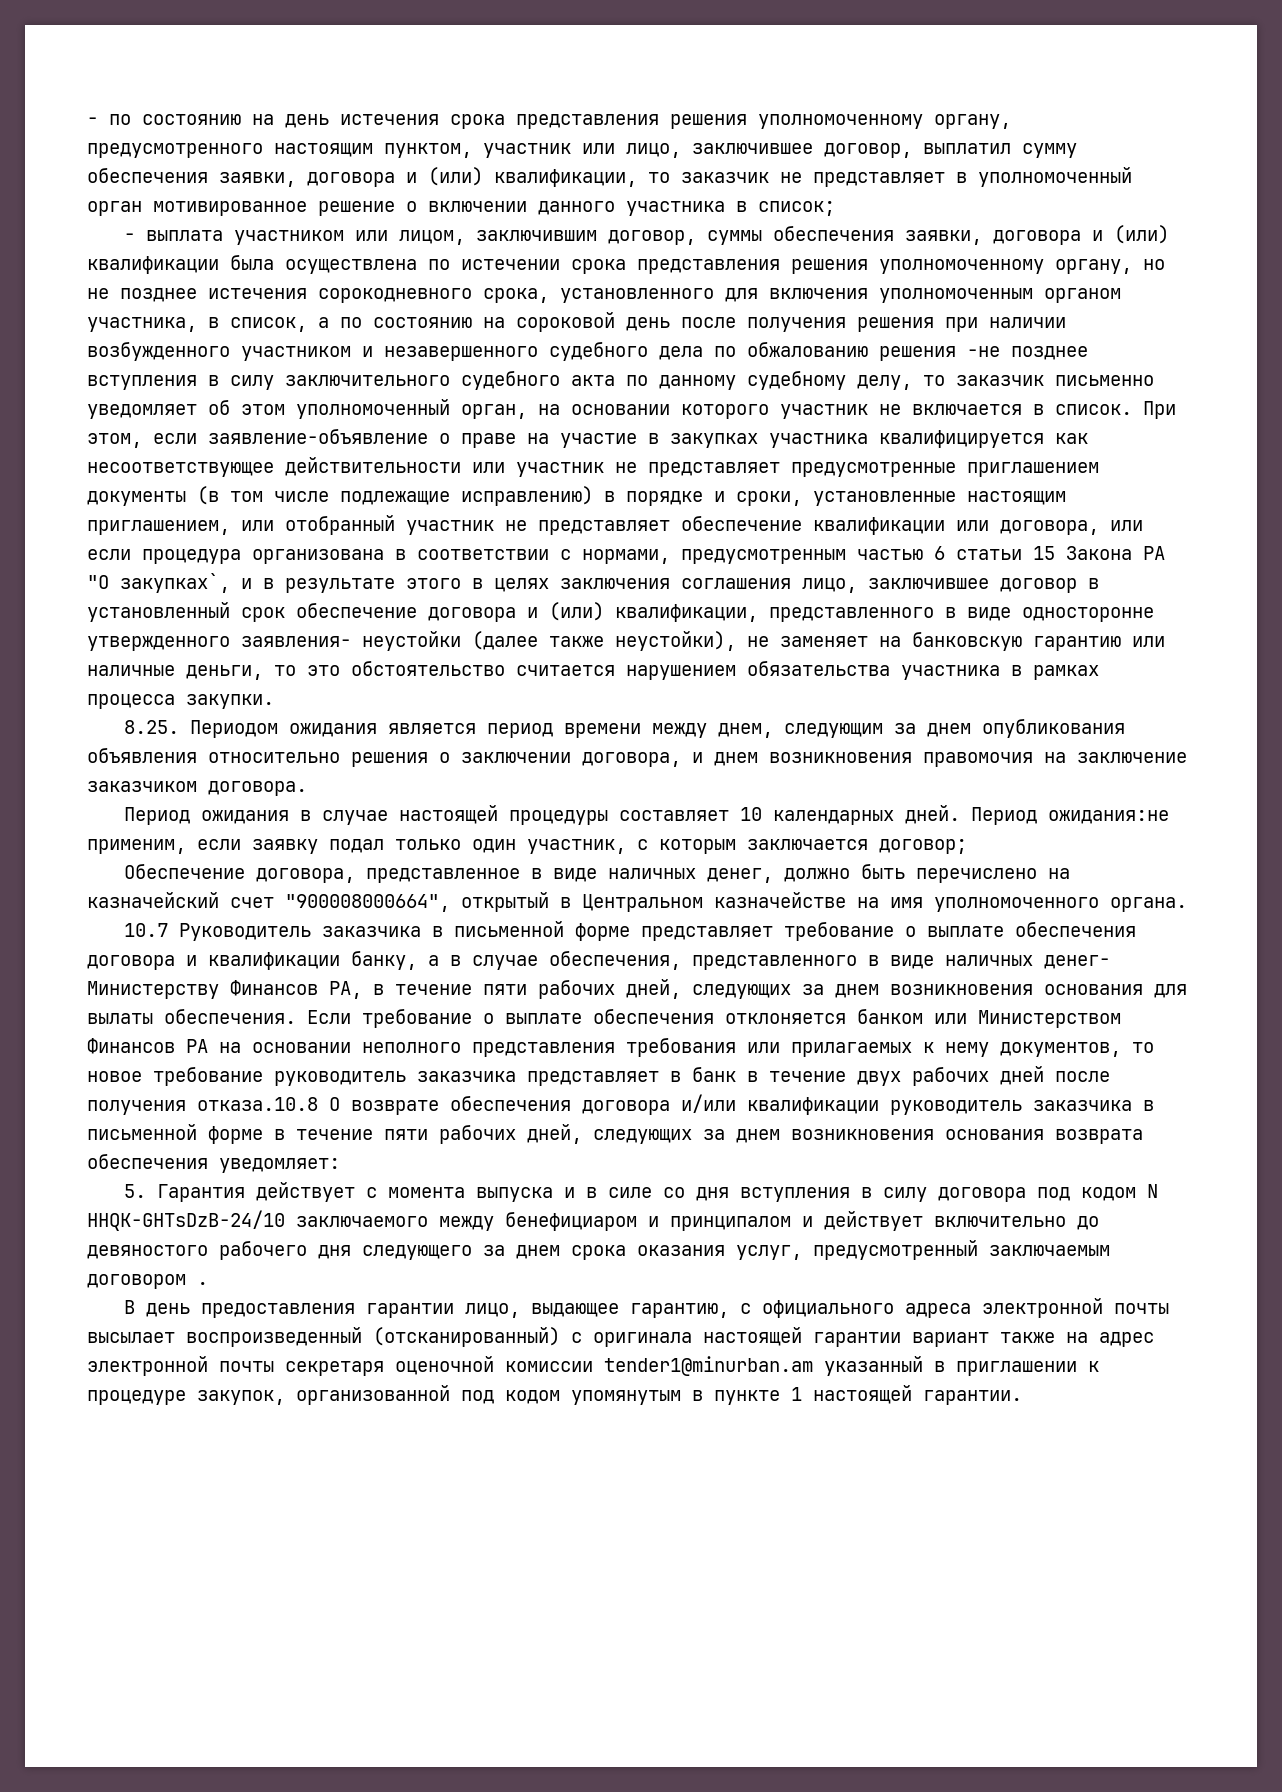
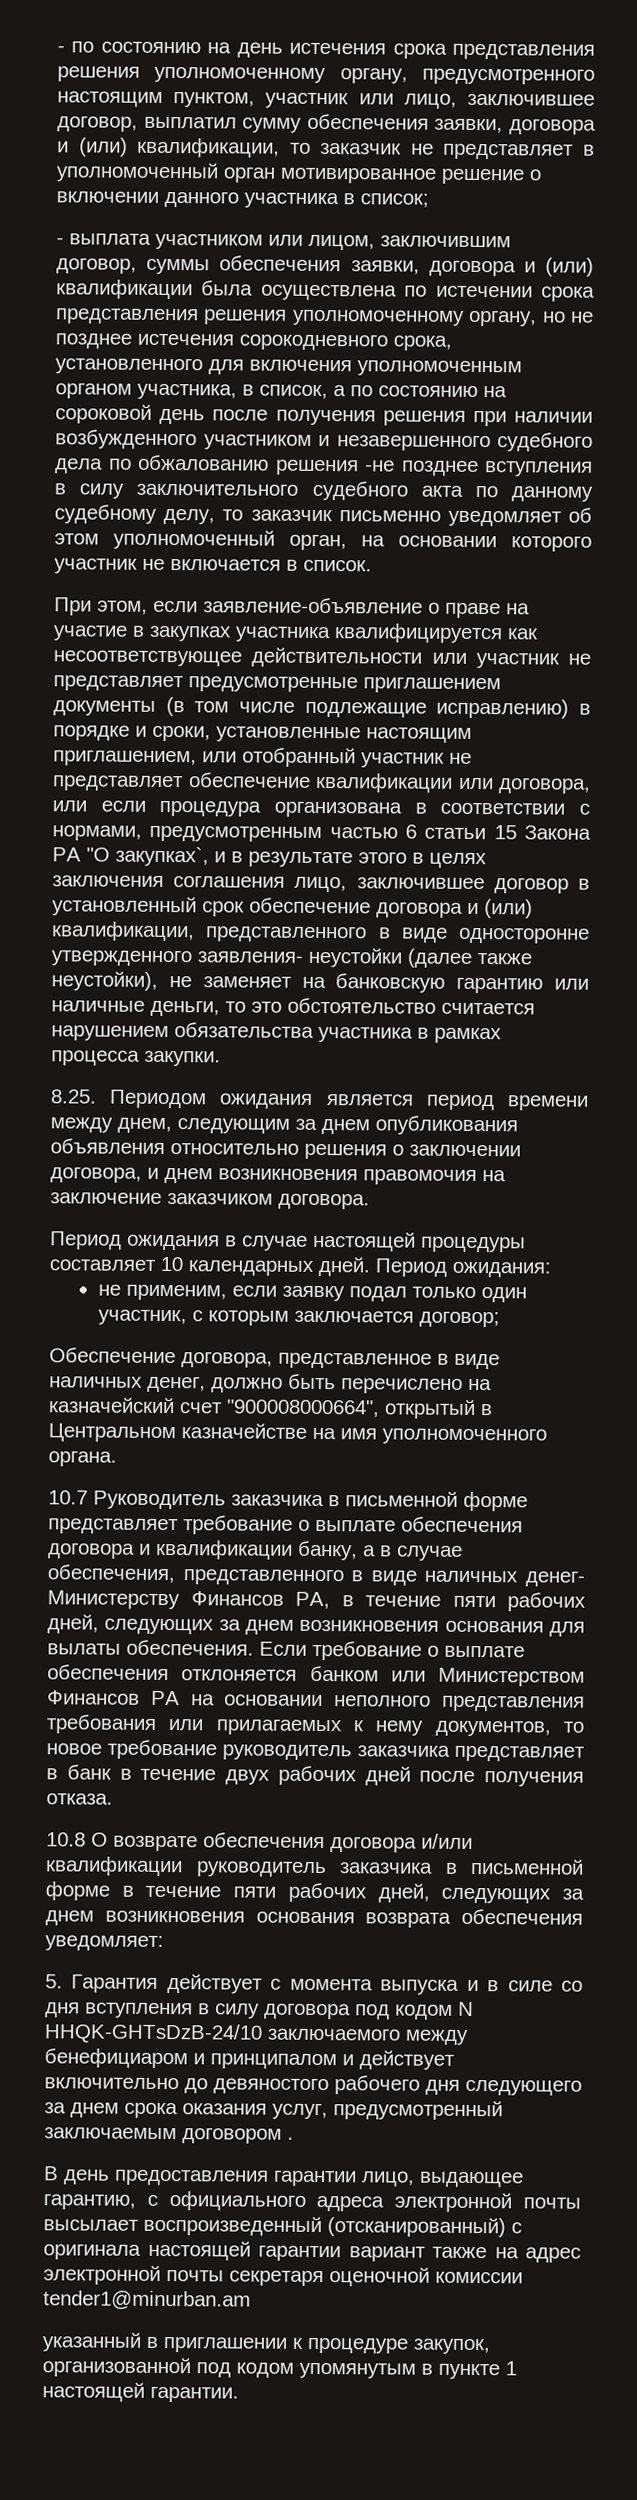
(1132, 409) none -> (372, 565) //
[1048,810,1170,824] ожидания:не -> [452,1261,551,1278] [97,1284,121,1296] ожидания: // не
[197,1097,318,1111] отказа.10.8 -> [46,1793,113,1805] [46,1832,86,1847] отказа. // 10.8
(813, 1366) none -> (251, 2300) //

